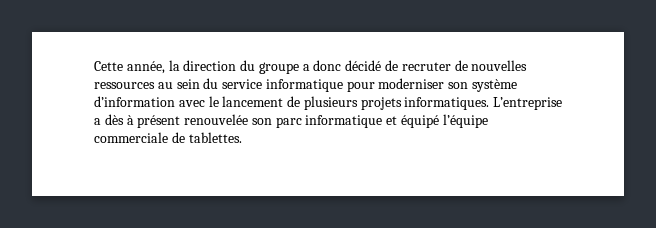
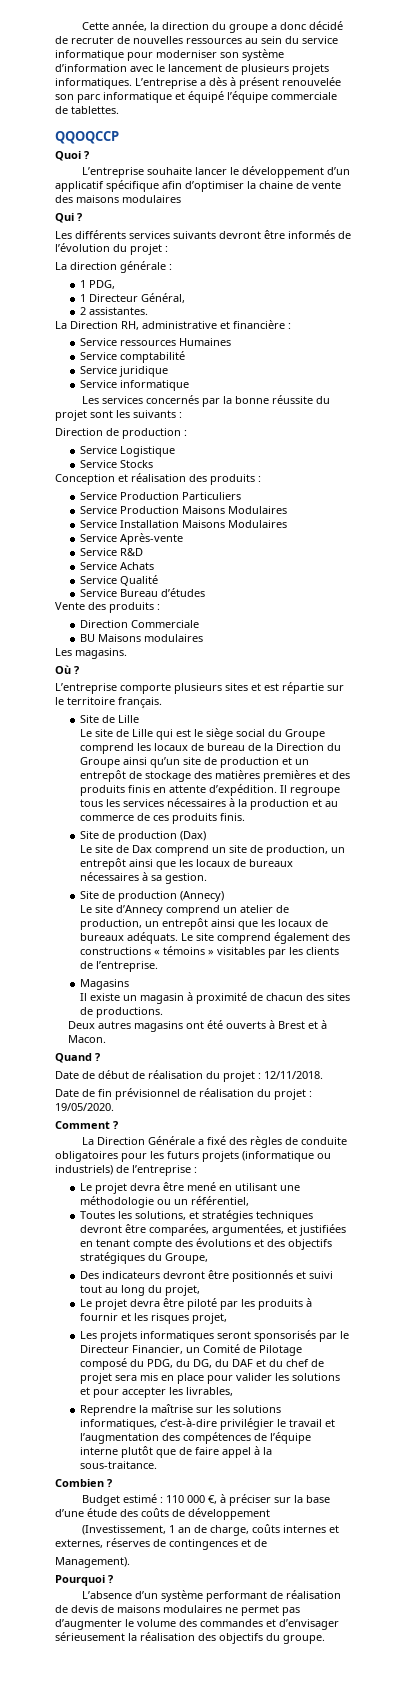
(242, 137) none -> [55,131,119,144] [55,151,89,161] [82,166,351,178] [55,180,341,192] [55,195,181,203] [55,213,82,223] [55,230,351,239] [55,243,168,255] [55,261,172,273] [79,280,115,289] [79,293,185,303] [79,307,148,315] [55,320,291,330] [79,338,231,346] [79,351,185,363] [79,366,168,377] [79,380,189,391] [82,395,331,407] [55,410,182,421] [55,428,187,439] [79,446,175,457] [79,460,153,468] [55,473,261,485] [79,492,241,500] [79,506,287,514] [79,520,287,528] [79,533,183,545] [79,548,143,556] [79,562,154,570] [79,575,158,586] [79,588,205,597] [55,602,160,613] [79,620,199,628] [79,634,203,642] [55,648,127,659] [55,665,79,674] [55,682,344,694] [55,697,162,708] [79,715,139,723] [80,728,326,740] [80,743,342,754] [80,757,310,768] [80,770,351,782] [80,784,341,796] [80,798,339,810] [80,813,246,824] [79,831,206,842] [80,845,346,856] [80,858,294,870] [80,872,208,884] [79,891,224,902] [80,905,290,916] [80,918,329,930] [80,932,351,944] [80,946,340,958] [80,961,159,972] [79,979,129,990] [80,992,351,1004] [80,1007,164,1018] [67,1020,327,1032] [67,1035,106,1043] [55,1053,100,1063] [55,1070,323,1082] [55,1088,312,1100] [55,1103,114,1111] [55,1121,118,1129] [82,1136,348,1148] [55,1151,331,1162] [55,1165,197,1176] [79,1182,300,1194] [79,1196,249,1208] [79,1210,313,1222] [79,1224,346,1236] [79,1238,332,1250] [79,1252,208,1264] [79,1270,333,1282] [79,1285,200,1296] [79,1298,312,1310] [79,1313,227,1324] [79,1330,349,1342] [79,1344,302,1356] [79,1358,324,1370] [79,1373,340,1384] [79,1387,233,1398] [79,1404,281,1416] [79,1418,335,1430] [79,1432,311,1444] [79,1446,272,1458] [79,1461,157,1469] [55,1479,112,1487] [82,1494,331,1506] [55,1508,270,1520] [82,1524,340,1536] [55,1538,267,1550] [55,1557,130,1568] [55,1575,113,1586] [82,1590,342,1602] [55,1605,300,1616] [55,1619,339,1630] [55,1632,325,1644] // QQOQCCP // Quoi ? // L’entreprise souhaite lancer le développement d’un applicatif spécifique afin d’optimiser la chaine de vente des maisons modulaires // Qui ? // Les différents services suivants devront être informés de l’évolution du projet : // La direction générale : // 1 PDG, // 1 Directeur Général, // 2 assistantes. // La Direction RH, administrative et financière : // Service ressources Humaines // Service comptabilité // Service juridique // Service informatique // Les services concernés par la bonne réussite du projet sont les suivants : // Direction de production : // Service Logistique // Service Stocks // Conception et réalisation des produits : // Service Production Particuliers // Service Production Maisons Modulaires // Service Installation Maisons Modulaires // Service Après-vente // Service R&D // Service Achats // Service Qualité // Service Bureau d’études // Vente des produits : // Direction Commerciale // BU Maisons modulaires // Les magasins. // Où ? // L’entreprise comporte plusieurs sites et est répartie sur le territoire français. // Site de Lille // Le site de Lille qui est le siège social du Groupe comprend les locaux de bureau de la Direction du Groupe ainsi qu’un site de production et un entrepôt de stockage des matières premières et des produits finis en attente d’expédition. Il regroupe tous les services nécessaires à la production et au commerce de ces produits finis. // Site de production (Dax) // Le site de Dax comprend un site de production, un entrepôt ainsi que les locaux de bureaux nécessaires à sa gestion. // Site de production (Annecy) // Le site d’Annecy comprend un atelier de production, un entrepôt ainsi que les locaux de bureaux adéquats. Le site comprend également des constructions « témoins » visitables par les clients de l’entreprise. // Magasins // Il existe un magasin à proximité de chacun des sites de productions. // Deux autres magasins ont été ouverts à Brest et à Macon. // Quand ? // Date de début de réalisation du projet : 12/11/2018. // Date de fin prévisionnel de réalisation du projet : 19/05/2020. // Comment ? // La Direction Générale a fixé des règles de conduite obligatoires pour les futurs projets (informatique ou industriels) de l’entreprise : // Le projet devra être mené en utilisant une méthodologie ou un référentiel, // Toutes les solutions, et stratégies techniques devront être comparées, argumentées, et justifiées en tenant compte des évolutions et des objectifs stratégiques du Groupe, // Des indicateurs devront être positionnés et suivi tout au long du projet, // Le projet devra être piloté par les produits à fournir et les risques projet, // Les projets informatiques seront sponsorisés par le Directeur Financier, un Comité de Pilotage composé du PDG, du DG, du DAF et du chef de projet sera mis en place pour valider les solutions et pour accepter les livrables, // Reprendre la maîtrise sur les solutions informatiques, c’est-à-dire privilégier le travail et l’augmentation des compétences de l’équipe interne plutôt que de faire appel à la sous-traitance. // Combien ? // Budget estimé : 110 000 €, à préciser sur la base d’une étude des coûts de développement // (Investissement, 1 an de charge, coûts internes et externes, réserves de contingences et de // Management). // Pourquoi ? // L’absence d’un système performant de réalisation de devis de maisons modulaires ne permet pas d’augmenter le volume des commandes et d’envisager sérieusement la réalisation des objectifs du groupe.

